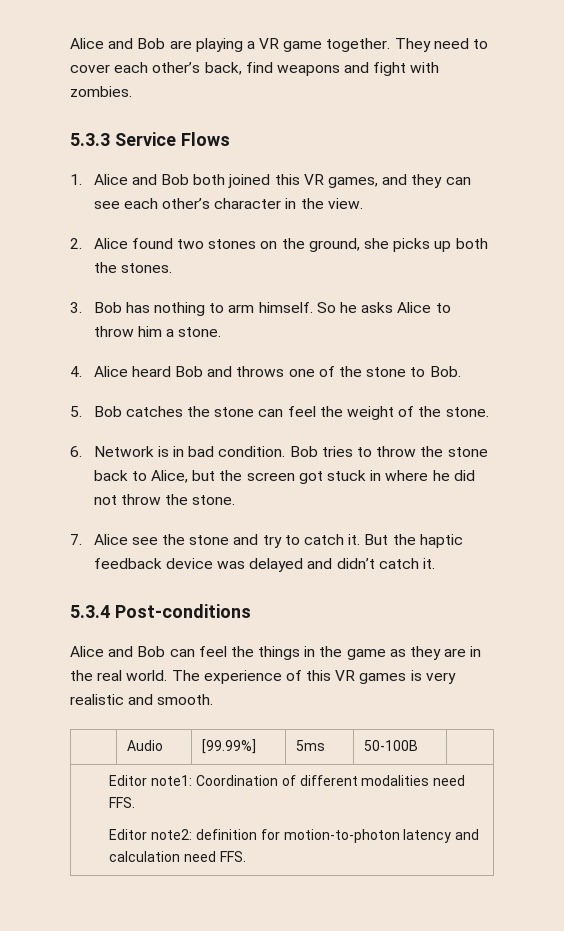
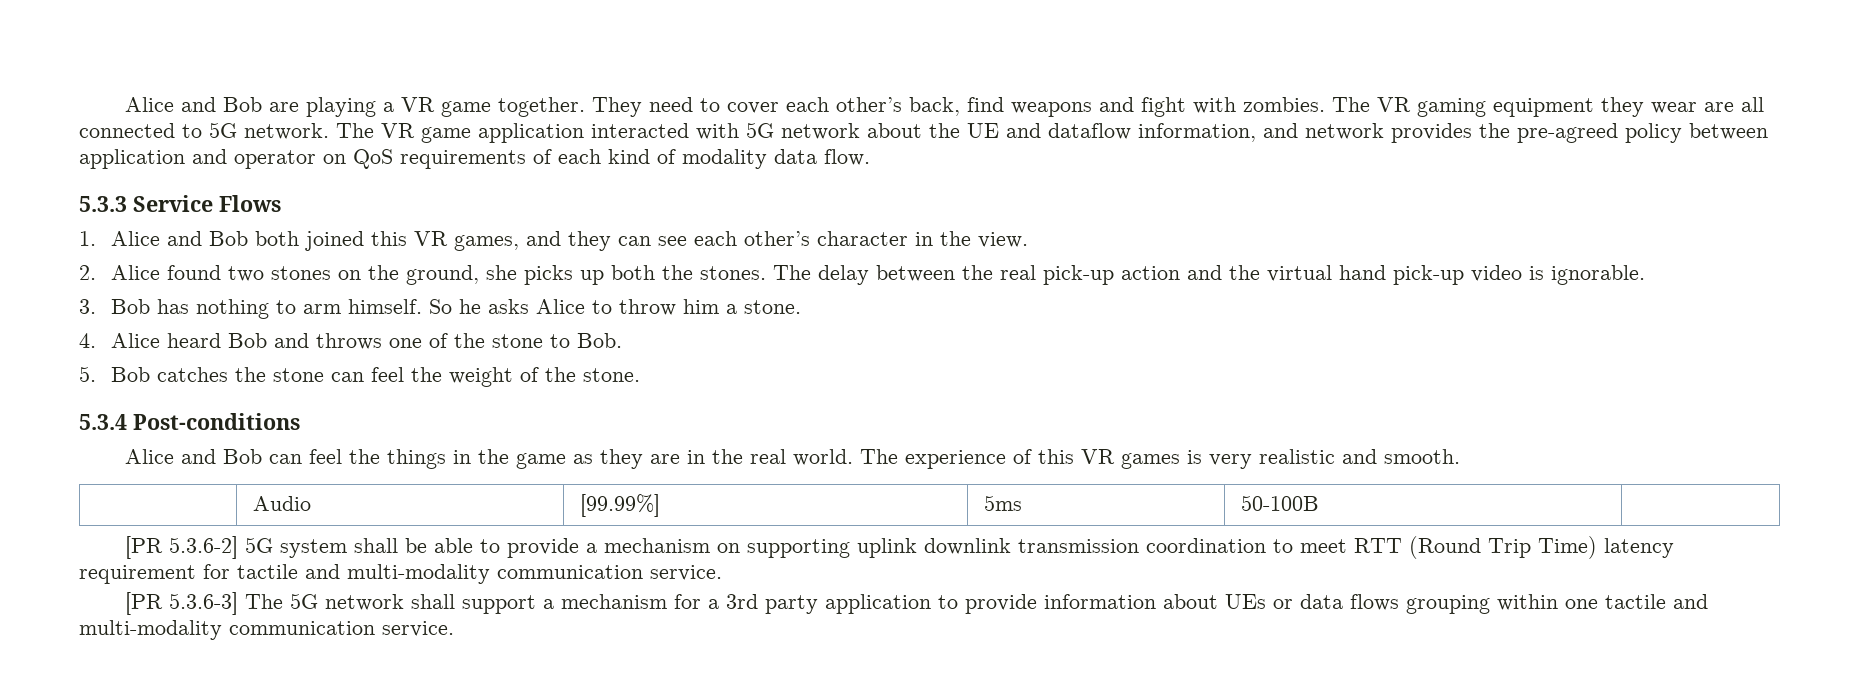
(132, 91) none -> [1331,97,1764,117] [79,122,1768,143] [79,149,870,169] The VR gaming equipment they wear are all connected to 5G network. The VR game application interacted with 5G network about the UE and dataflow information, and network provides the pre-agreed policy between application and operator on QoS requirements of each kind of modality data flow.
(172, 268) none -> [773,265,1646,285] The delay between the real pick-up action and the virtual hand pick-up video is ignorable.
[70,446,488,457] [93,470,475,484] [93,494,236,505] [70,534,463,548] [93,558,436,572] // 6. Network is in bad condition. Bob tries to throw the stone back to Alice, but the screen got stuck in where he did not throw the stone. // 7. Alice see the stone and try to catch it. But the haptic feedback device was delayed and didn’t catch it. -> (641, 375) none
[109,775,466,786] [109,797,136,808] [109,829,480,843] [109,851,246,862] // Editor note1: Coordination of different modalities need FFS. // Editor note2: definition for motion-to-photon latency and calculation need FFS. -> [124,536,1674,559] [79,564,722,584] [124,592,1708,615] [79,620,454,640] // [PR 5.3.6-2] 5G system shall be able to provide a mechanism on supporting uplink downlink transmission coordination to meet RTT (Round Trip Time) latency requirement for tactile and multi-modality communication service. // [PR 5.3.6-3] The 5G network shall support a mechanism for a 3rd party application to provide information about UEs or data flows grouping within one tactile and multi-modality communication service.

